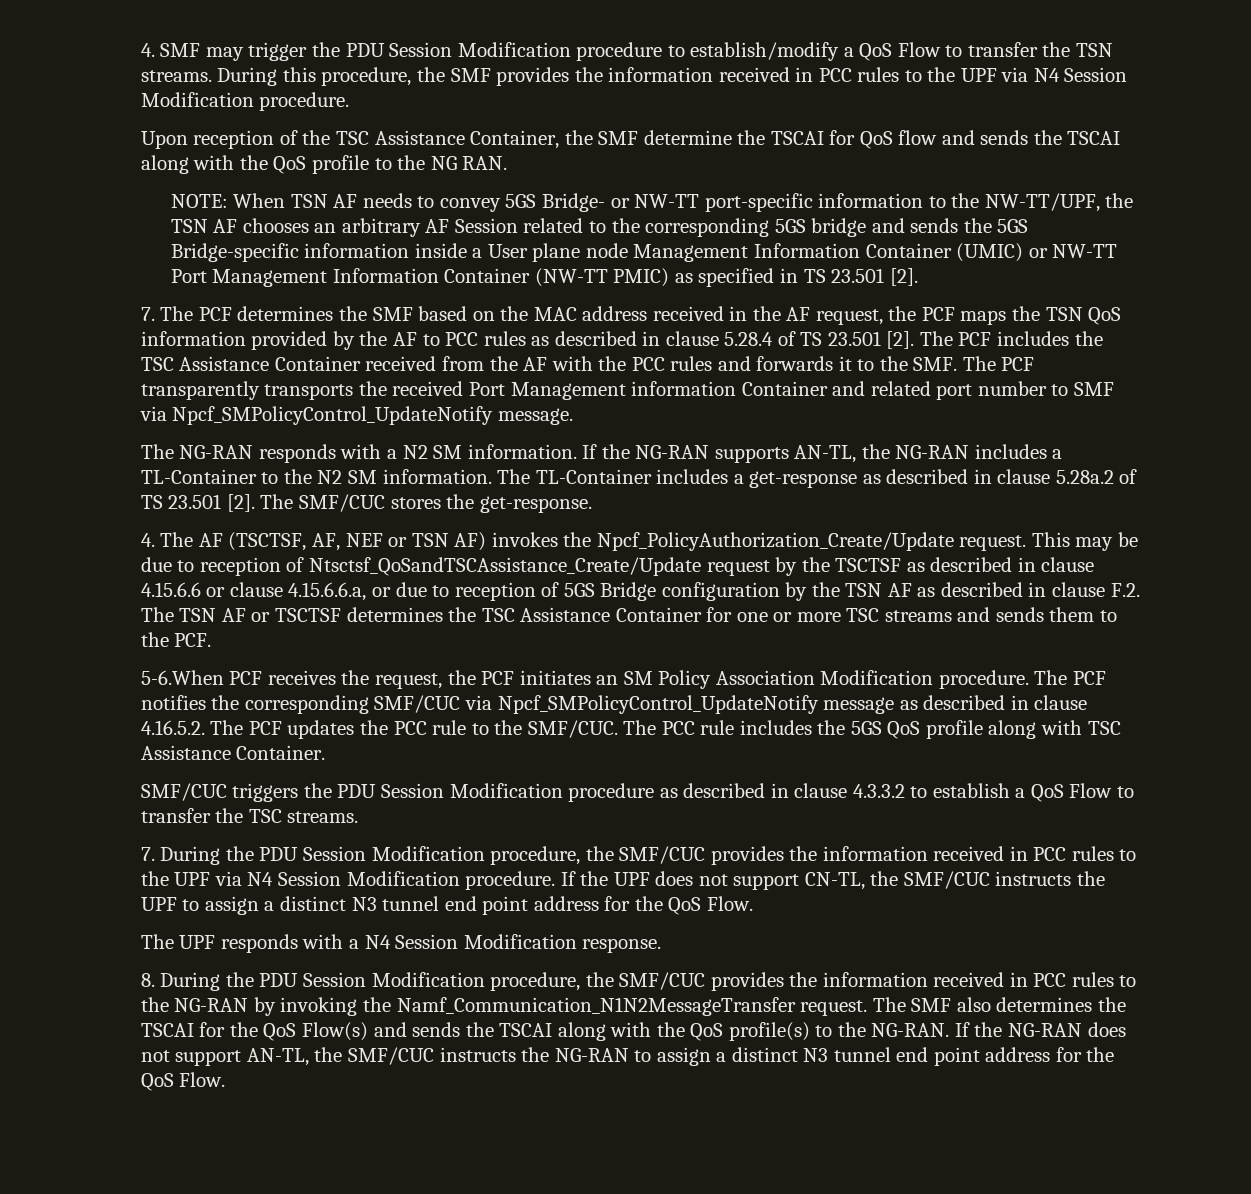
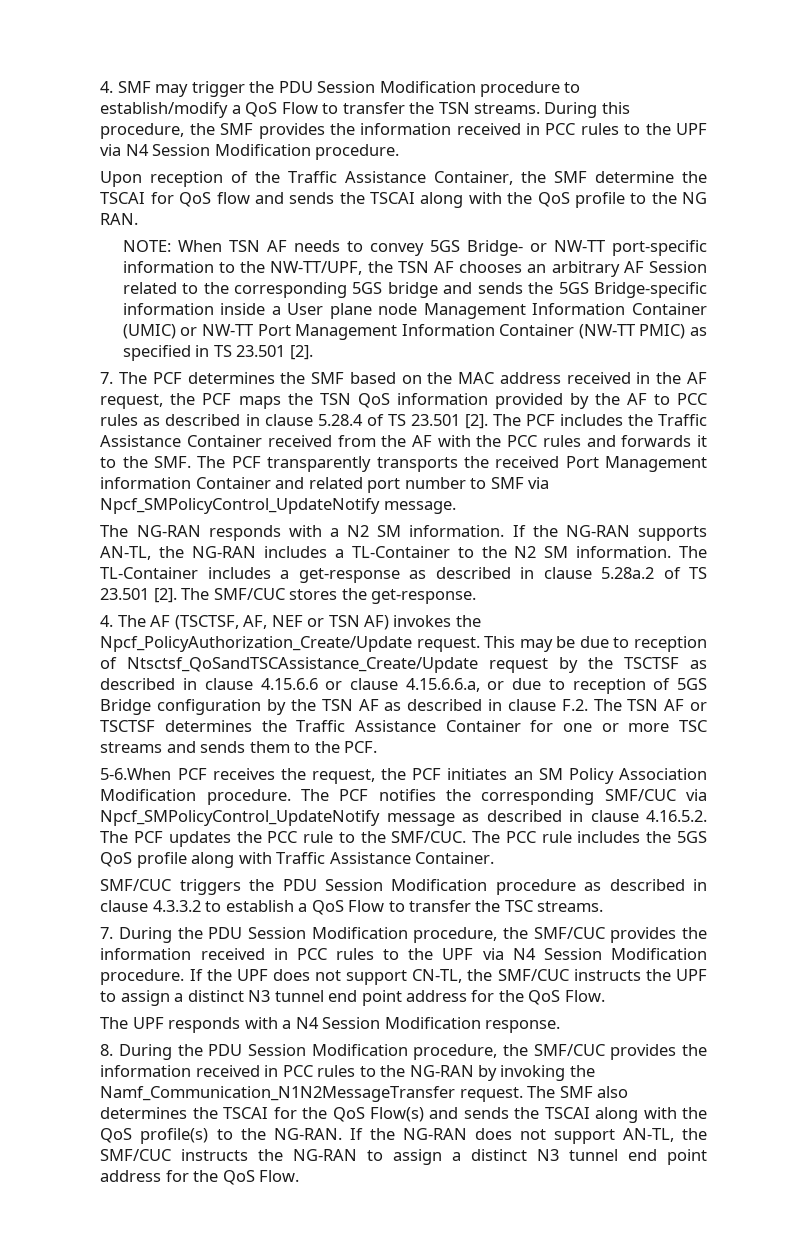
[335,131,369,145] TSC -> [288,171,338,183] Traffic
[140,357,174,371] TSC -> [658,414,707,426] Traffic
[481,608,515,622] TSC -> [296,720,346,732] Traffic
[1087,721,1121,735] TSC -> [276,852,326,864] Traffic

